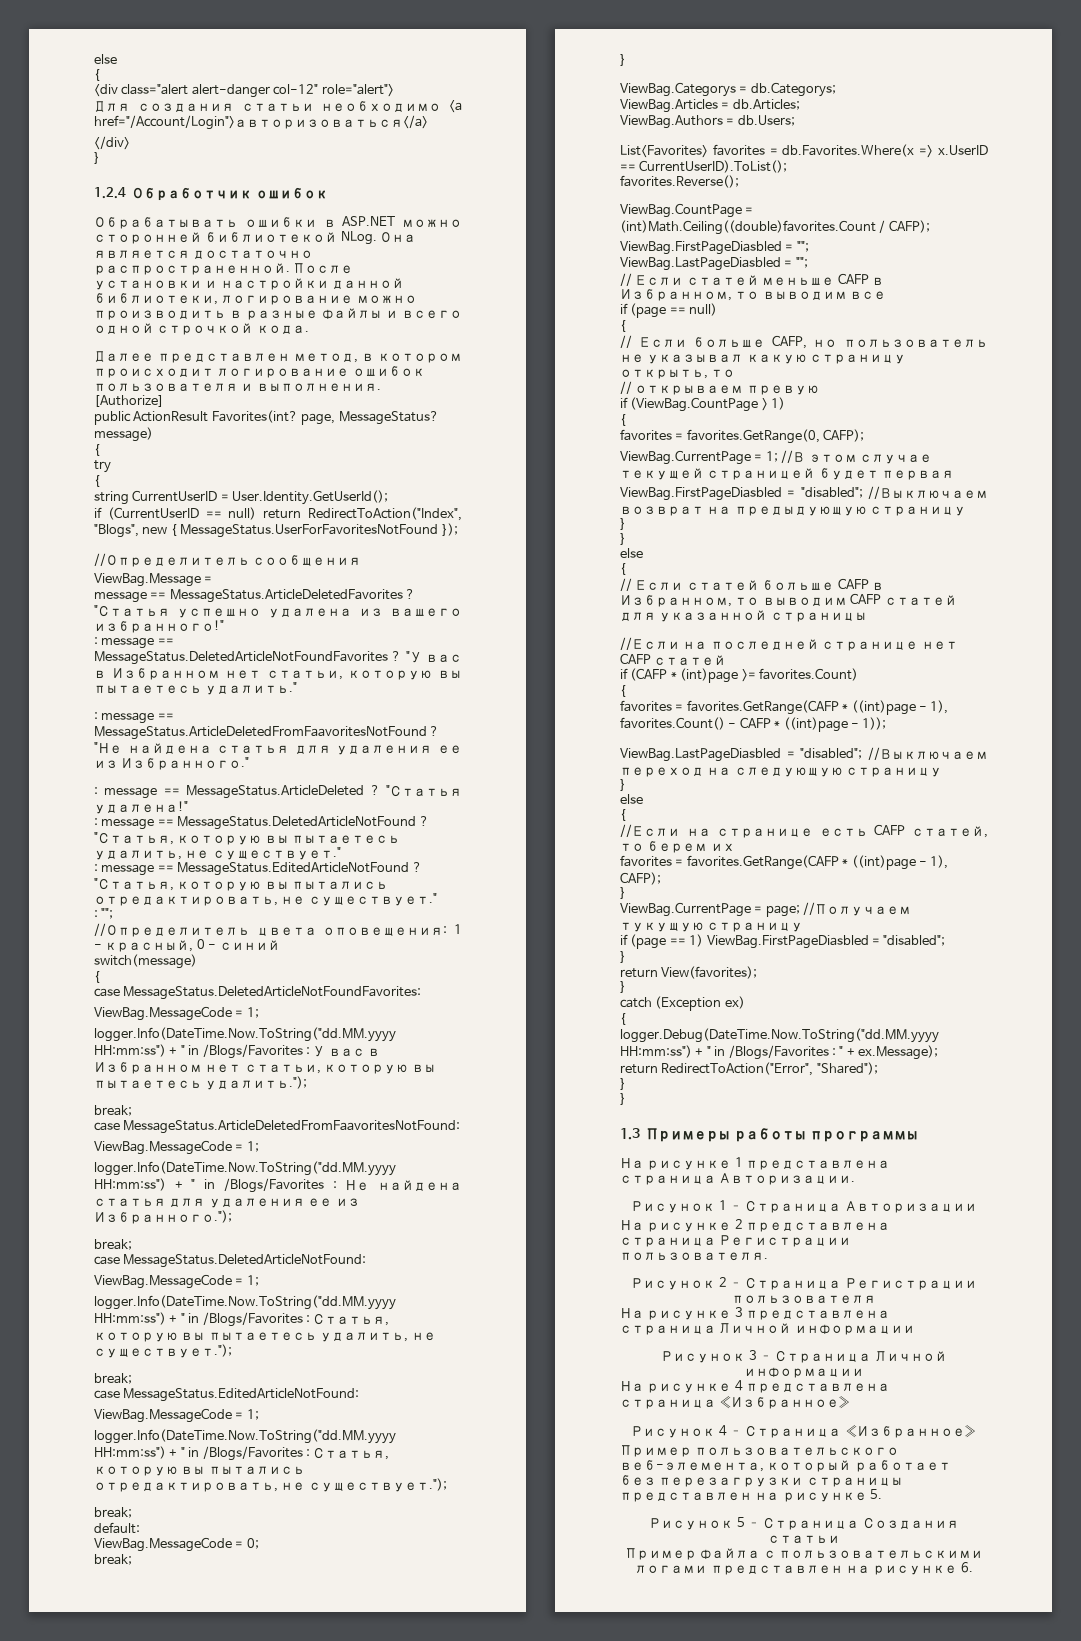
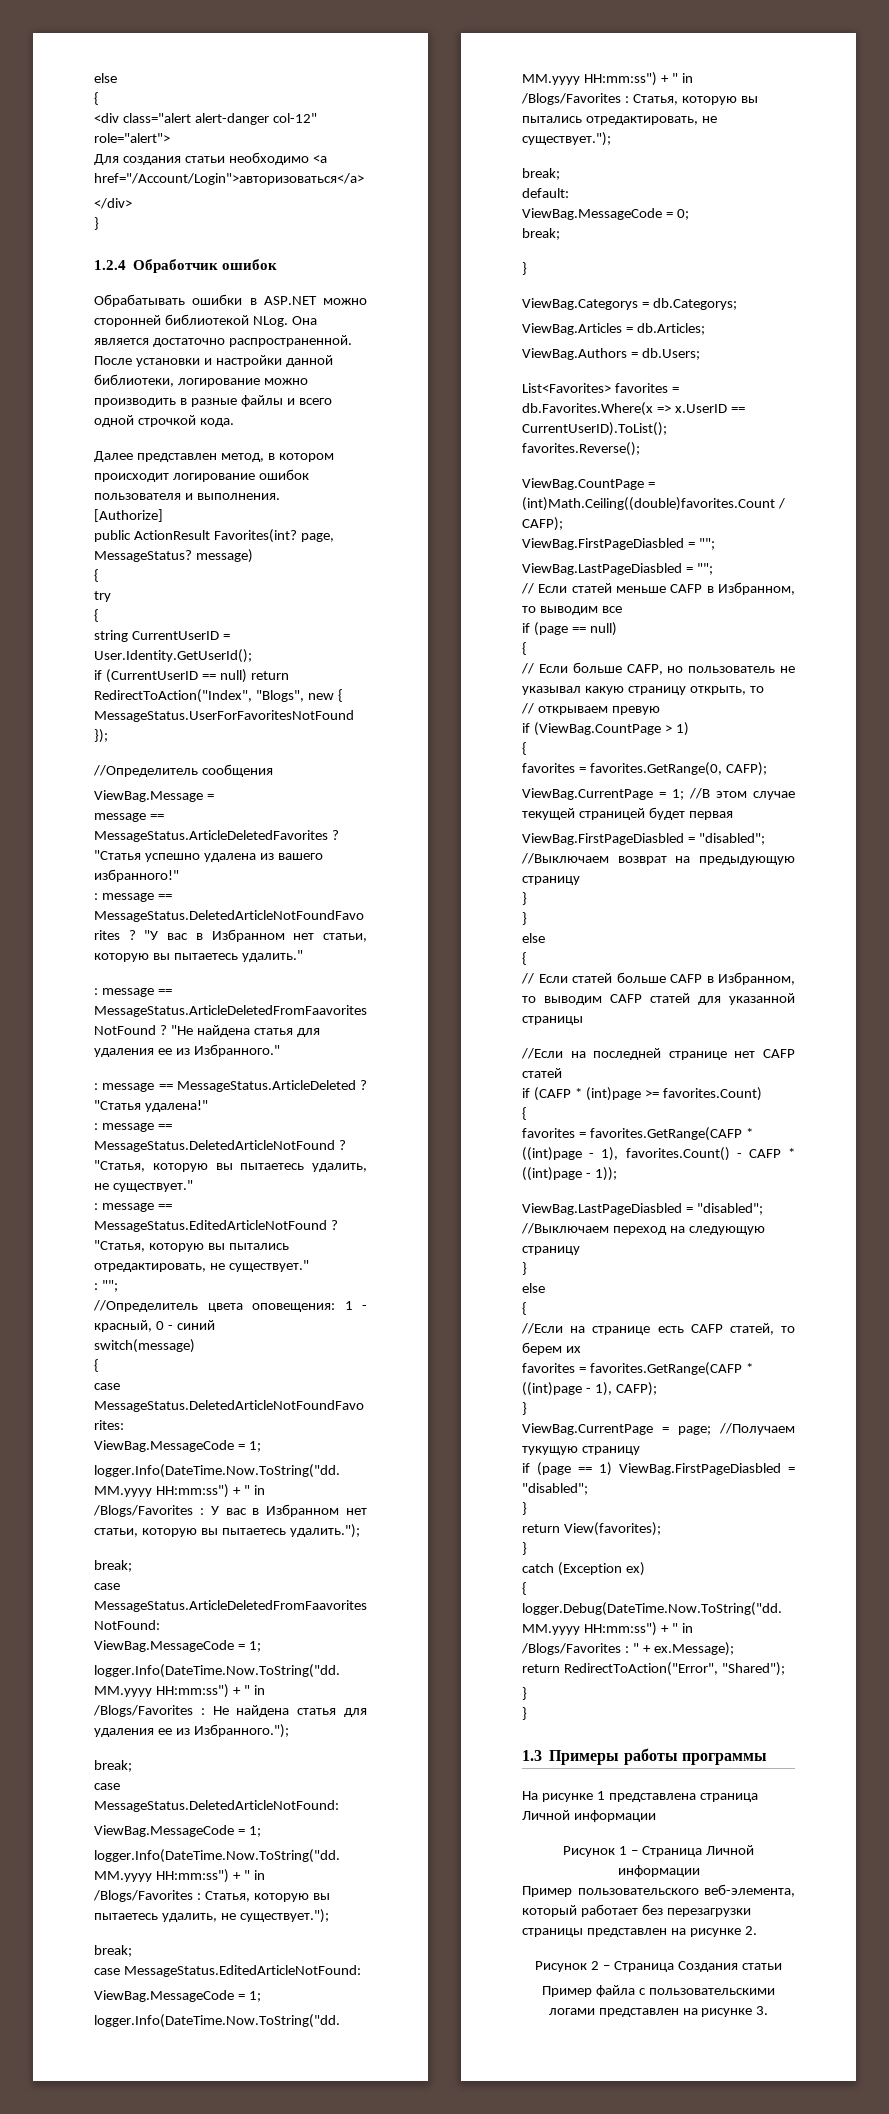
[719,1173,856,1185] Авторизации. -> [522,1810,656,1822] Личной информации
[844,1201,977,1213] [620,1219,891,1232] [620,1235,852,1247] [620,1252,768,1261] [631,1277,977,1290] [732,1295,876,1304] [620,1307,891,1320] [620,1323,915,1335] [661,1350,947,1363] [744,1367,864,1378] [620,1380,891,1393] [620,1395,852,1409] [631,1424,977,1438] Авторизации // На рисунке 2 представлена страница Регистрации пользователя. // Рисунок 2 – Страница Регистрации пользователя // На рисунке 3 представлена страница Личной информации // Рисунок 3 – Страница Личной информации // На рисунке 4 представлена страница «Избранное» // Рисунок 4 – Страница «Избранное» -> [705,1845,754,1855] [617,1865,700,1877] Личной информации
[870,1489,883,1499] [649,1517,745,1530] 5. // Рисунок 5 -> [744,1926,757,1935] [535,1961,600,1972] 2. // Рисунок 2
[960,1562,973,1573] 6. -> [756,2006,769,2015] 3.

